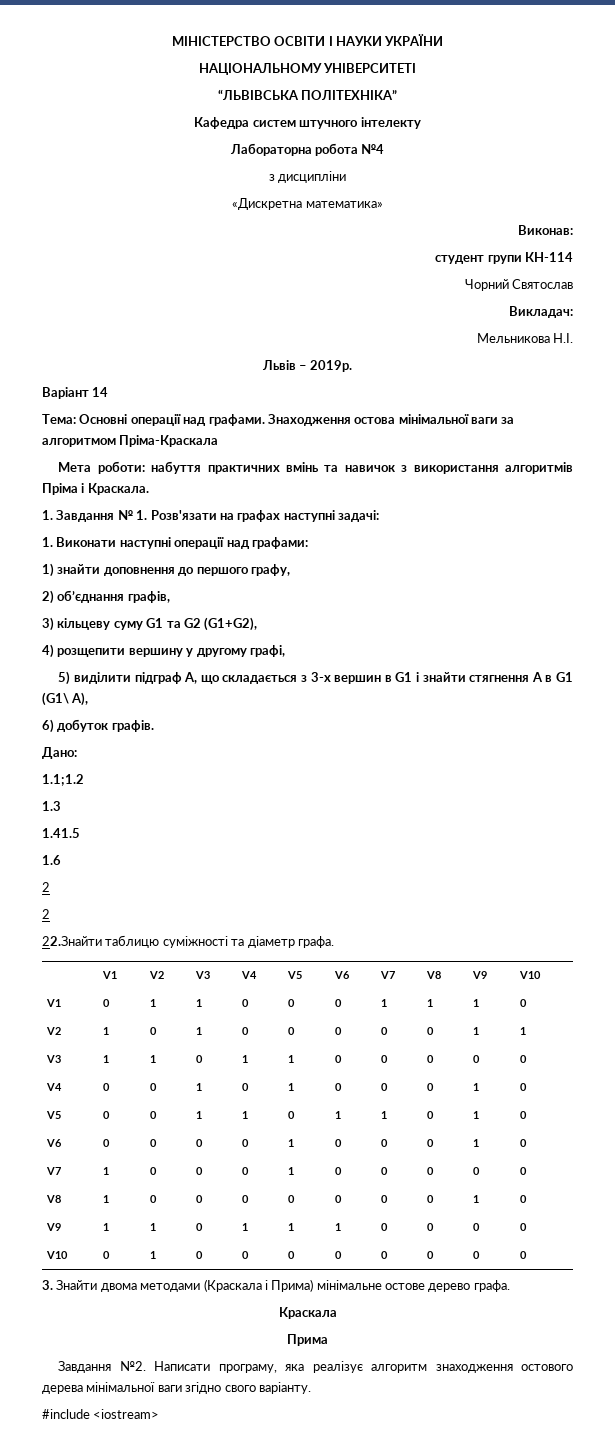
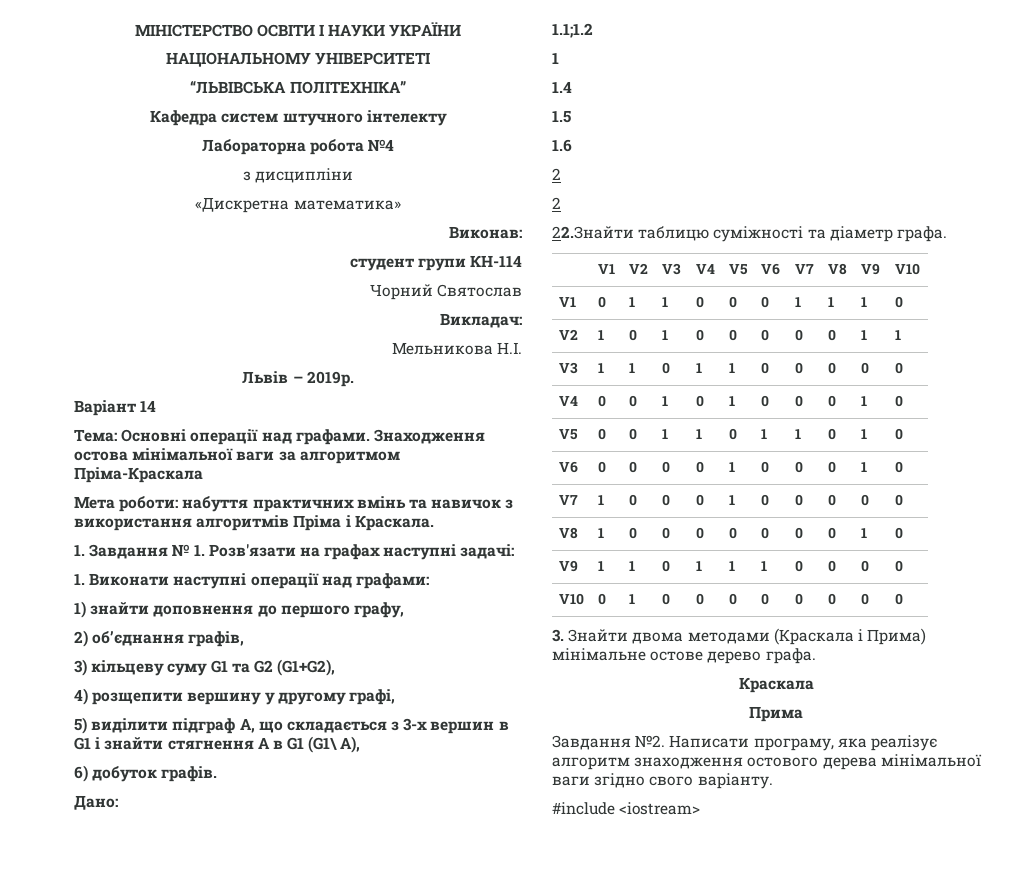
[42,801,61,811] [42,828,80,838] 1.3 // 1.41.5 -> [552,52,559,64] [552,81,572,93] [552,110,571,123] 1 // 1.4 // 1.5

